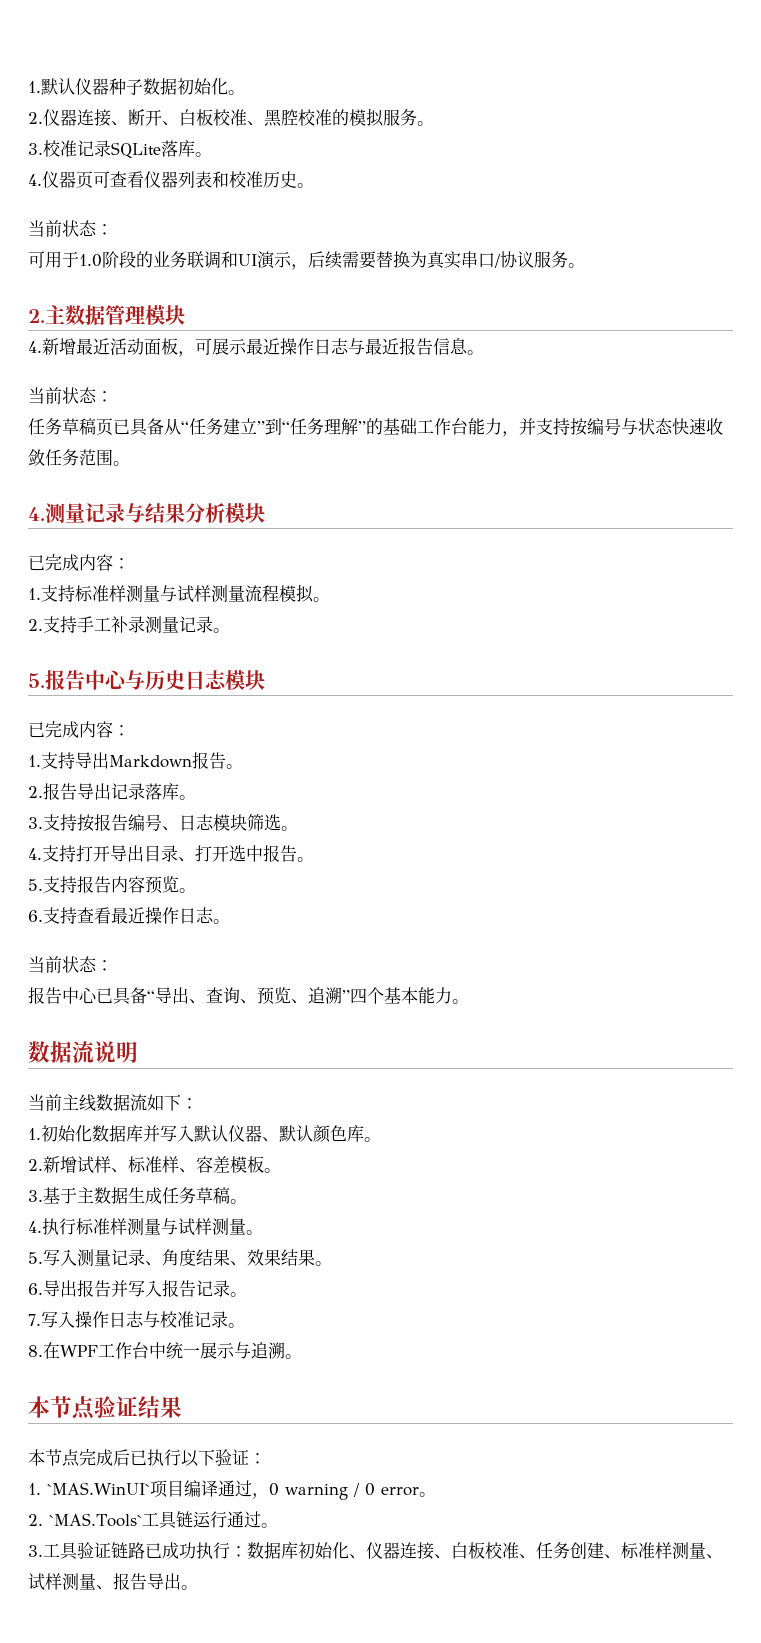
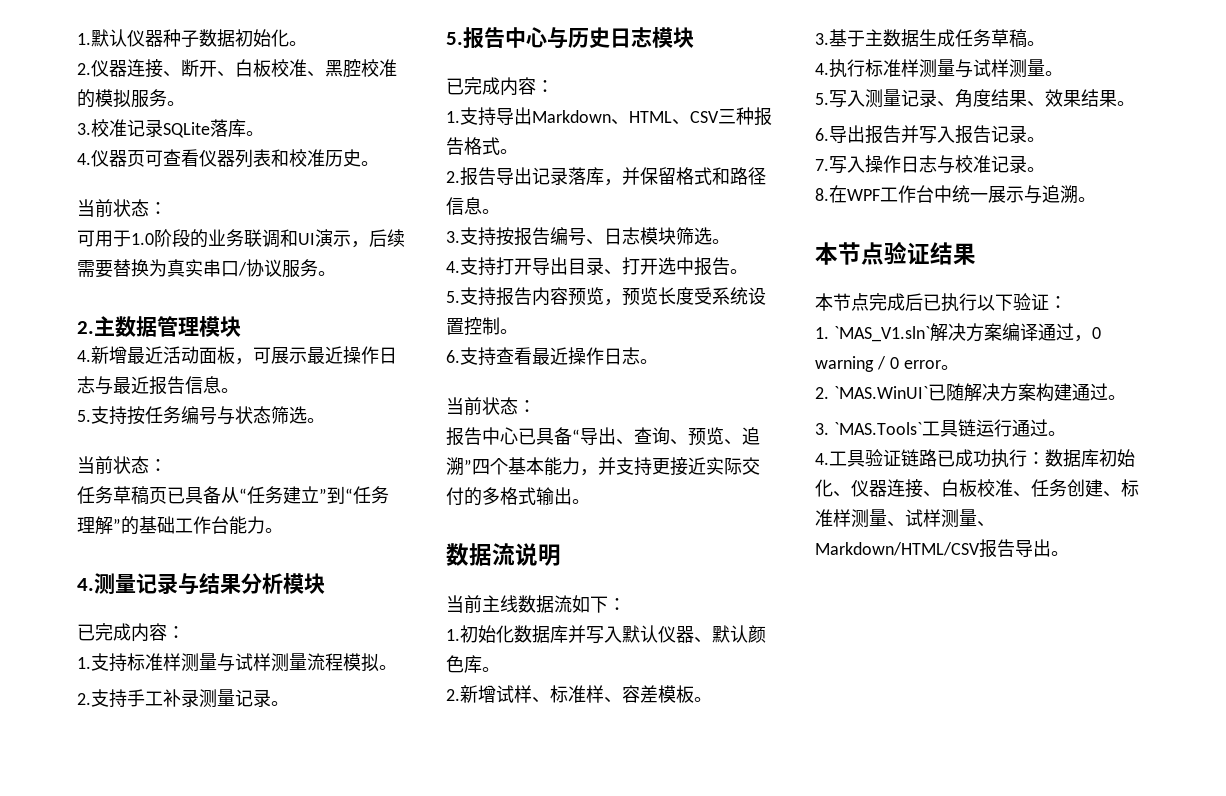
(484, 352) none -> [77,406,325,425] // 5.支持按任务编号与状态筛选。
[502,418,723,437] [28,449,113,466] ，并支持按编号与状态快速收敛任务范围 -> (265, 525) none
[192,752,226,769] 报告 -> [611,107,772,126] [446,137,500,155] 、HTML、CSV三种报告格式
(179, 791) none -> [604,167,766,186] [446,197,482,215] ，并保留格式和路径信息
(179, 884) none -> [604,287,766,306] [446,317,500,336] ，预览长度受系统设置控制
(452, 995) none -> [580,457,760,476] [446,487,572,506] ，并支持更接近实际交付的多格式输出
[47,1480,184,1498] `MAS.WinUI`项目 -> [833,323,1002,342] `MAS_V1.sln`解决方案
(43, 1520) none -> [833,383,1126,402] [815,423,829,435] `MAS.WinUI`已随解决方案构建通过。 // 3.
[28,1545,43,1557] 3. -> [815,453,829,465] 4.
(113, 1587) none -> [815,542,980,556] Markdown/HTML/CSV

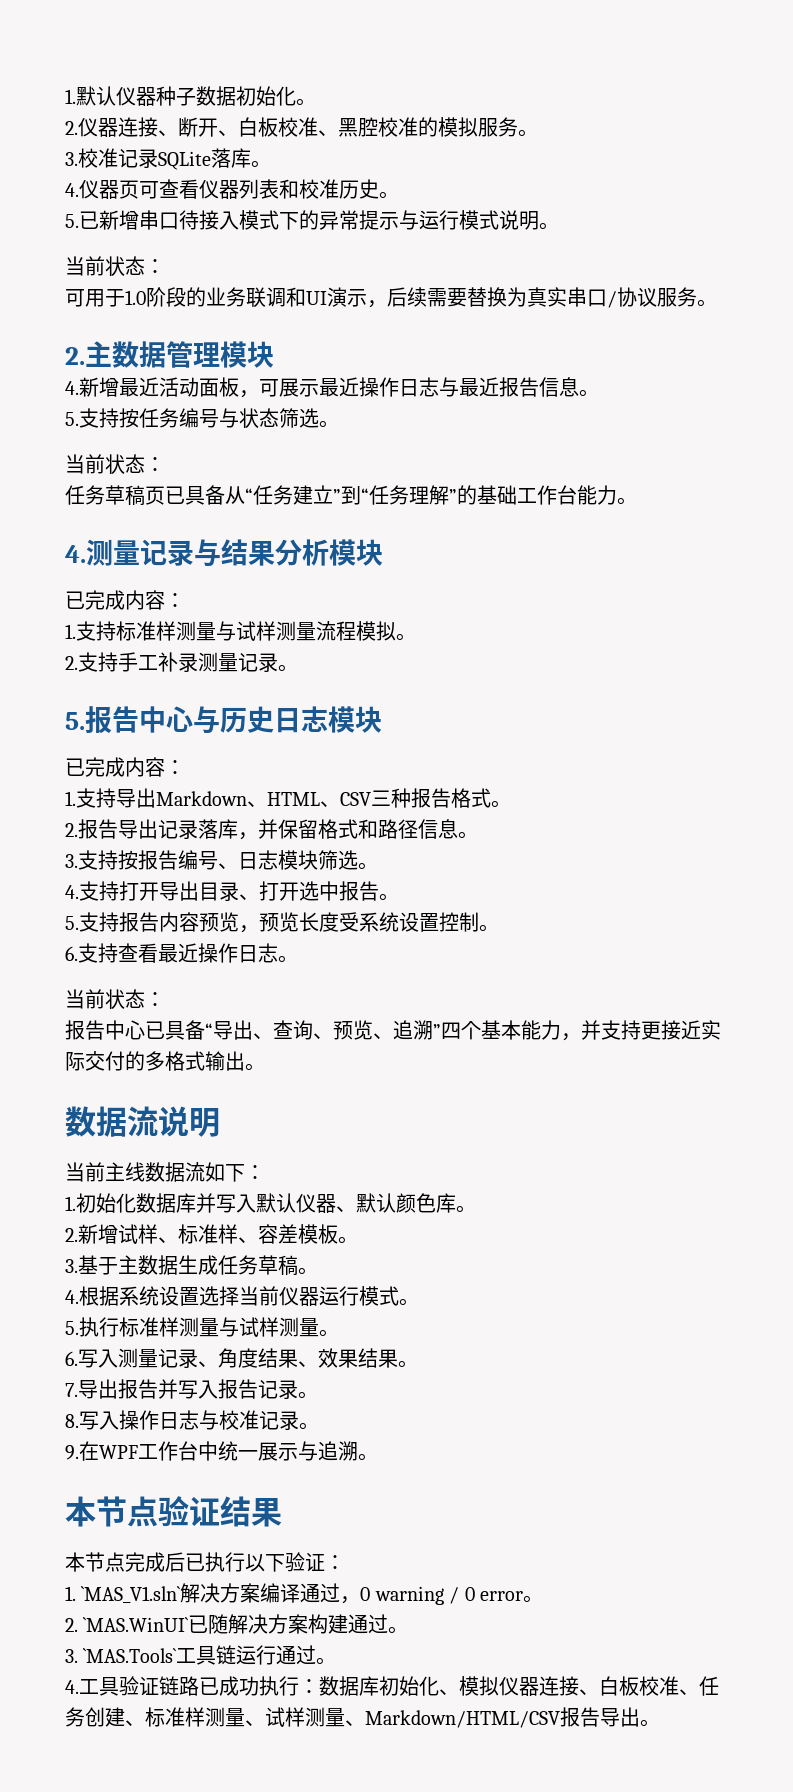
(379, 163) none -> [65,210,559,230] // 5.已新增串口待接入模式下的异常提示与运行模式说明。
(829, 69) none -> [79,1286,419,1306] [65,1321,79,1335] 根据系统设置选择当前仪器运行模式。 // 5.
[815,93,829,105] 5. -> [65,1351,78,1366] 6.
[815,128,829,141] 6. -> [65,1383,78,1397] 7.
[815,159,829,171] 7. -> [65,1414,79,1428] 8.
[815,188,829,201] 8. -> [65,1445,79,1460] 9.
(851, 494) none -> [459,1676,499,1696] 模拟

